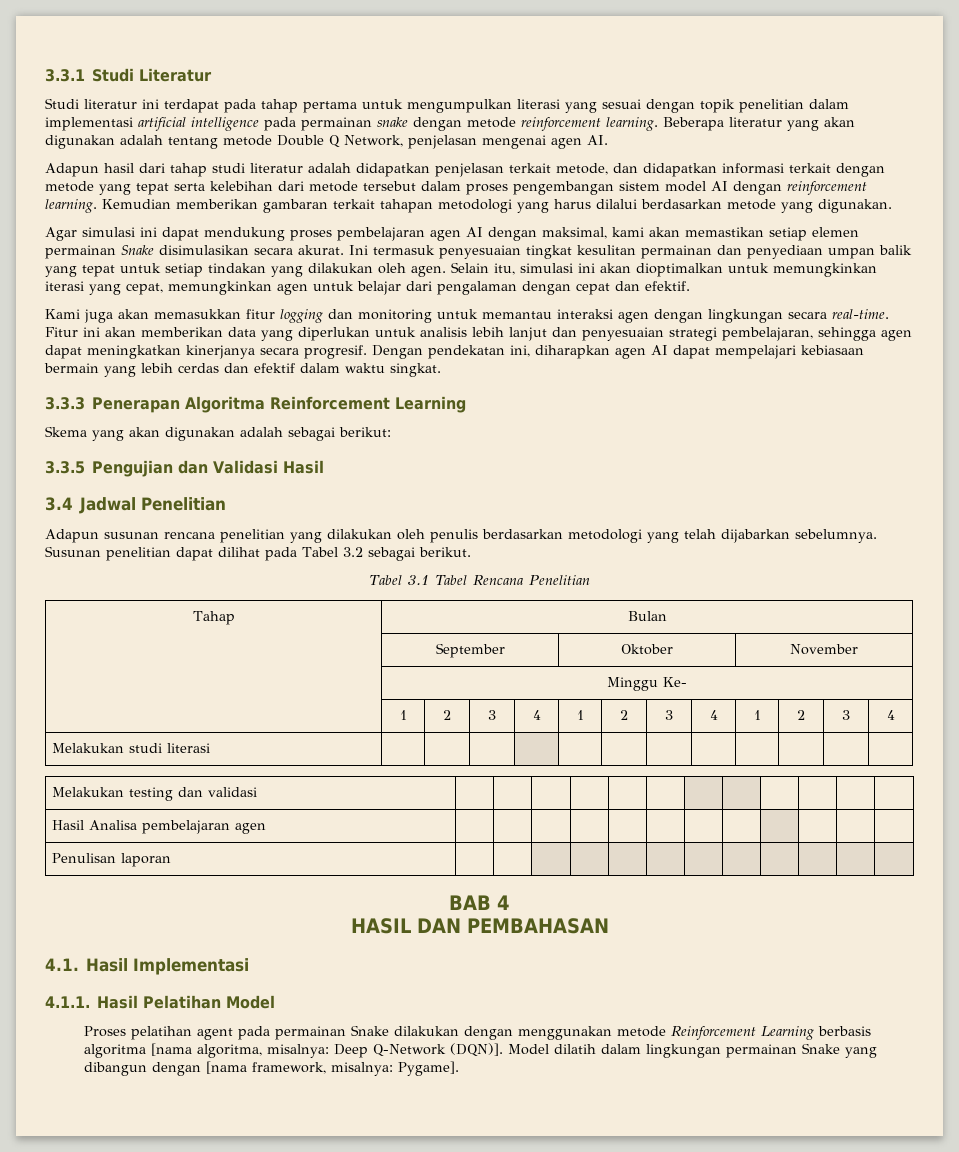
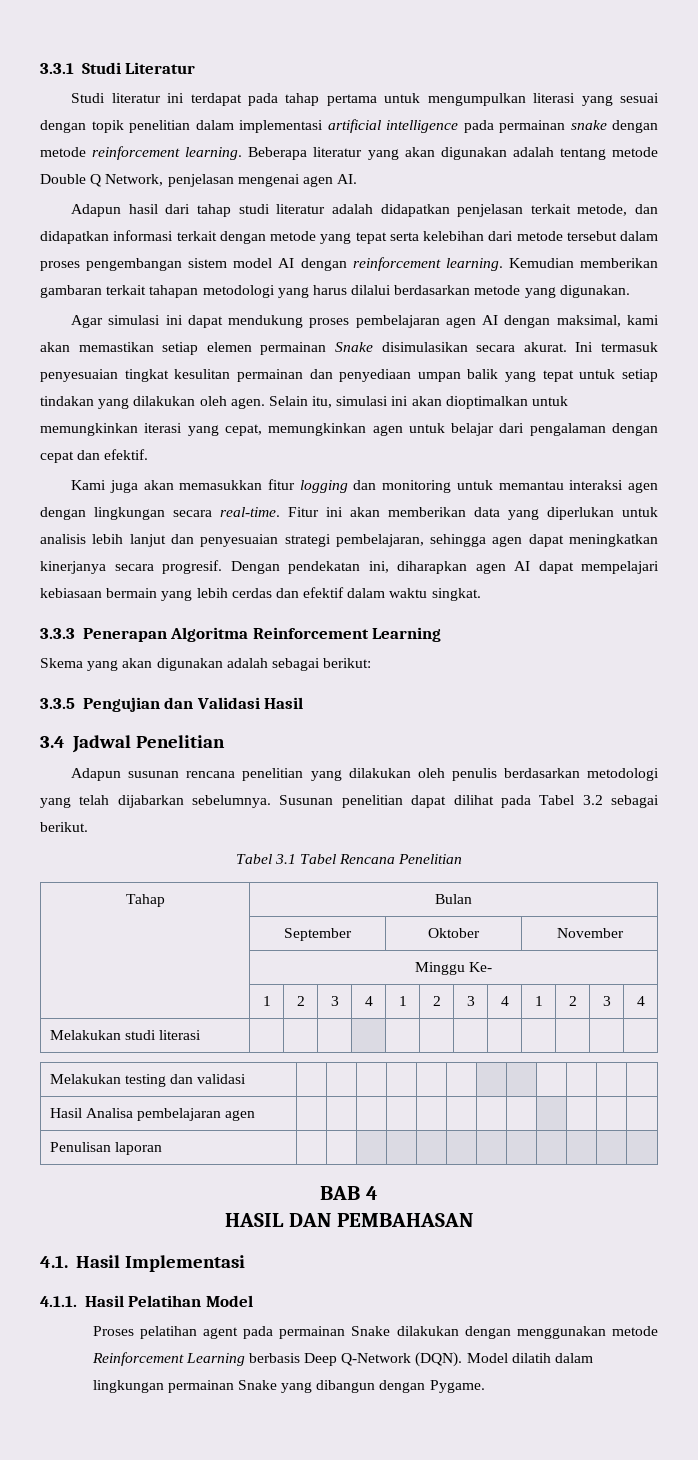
[83,1043,329,1058] algoritma [nama algoritma, misalnya: -> (300, 1358) none
[449,1043,503,1057] (DQN)]. -> [415,1352,463,1367] (DQN).
[205,1061,459,1076] [nama framework, misalnya: Pygame]. -> [429,1380,485,1393] Pygame.

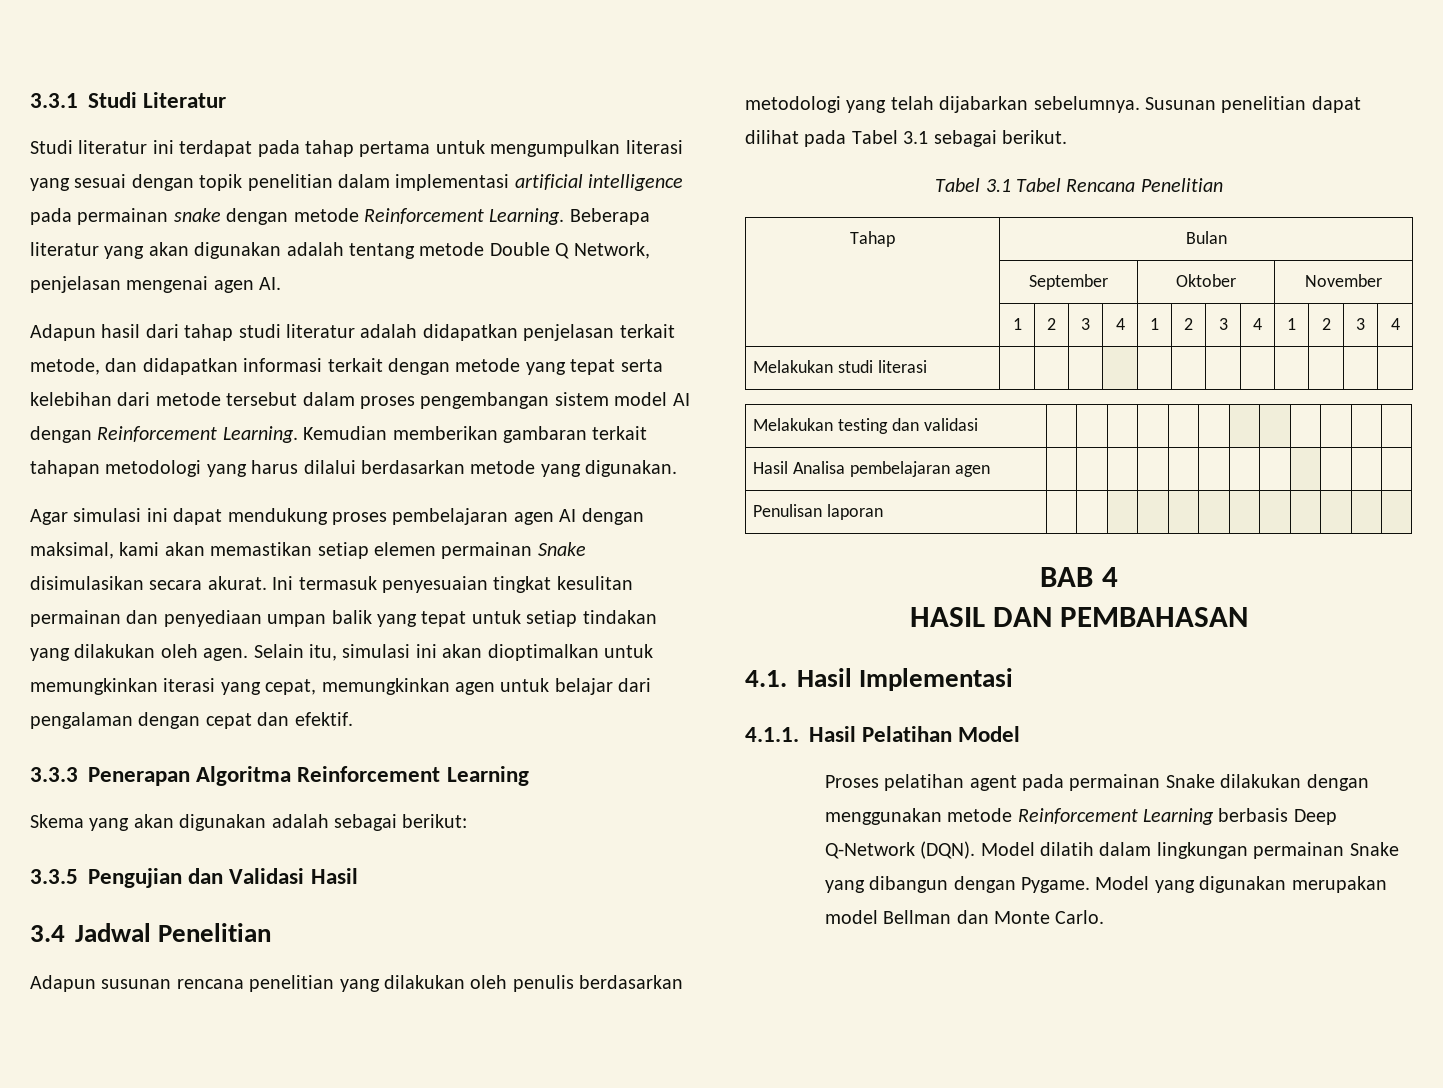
[92,146,243,160] reinforcement learning. -> [364,208,565,225] Reinforcement Learning.
[352,257,503,271] reinforcement learning. -> [97,426,298,443] Reinforcement Learning.
[71,479,659,493] [40,507,658,520] [40,534,658,547] [40,560,659,574] [40,587,481,601] // Kami juga akan memasukkan fitur logging dan monitoring untuk memantau interaksi agen dengan lingkungan secara real-time. Fitur ini akan memberikan data yang diperlukan untuk analisis lebih lanjut dan penyesuaian strategi pembelajaran, sehingga agen dapat meningkatkan kinerjanya secara progresif. Dengan pendekatan ini, diharapkan agen AI dapat mempelajari kebiasaan bermain yang lebih cerdas dan efektif dalam waktu singkat. -> (353, 719) none
[582,795,603,805] 3.2 -> [903,131,929,144] 3.1
[414,962,493,975] // | Minggu Ke- -> (1382, 280) none
(485, 1386) none -> [1095,876,1387,893] [824,910,1105,924] Model yang digunakan merupakan model Bellman dan Monte Carlo.

